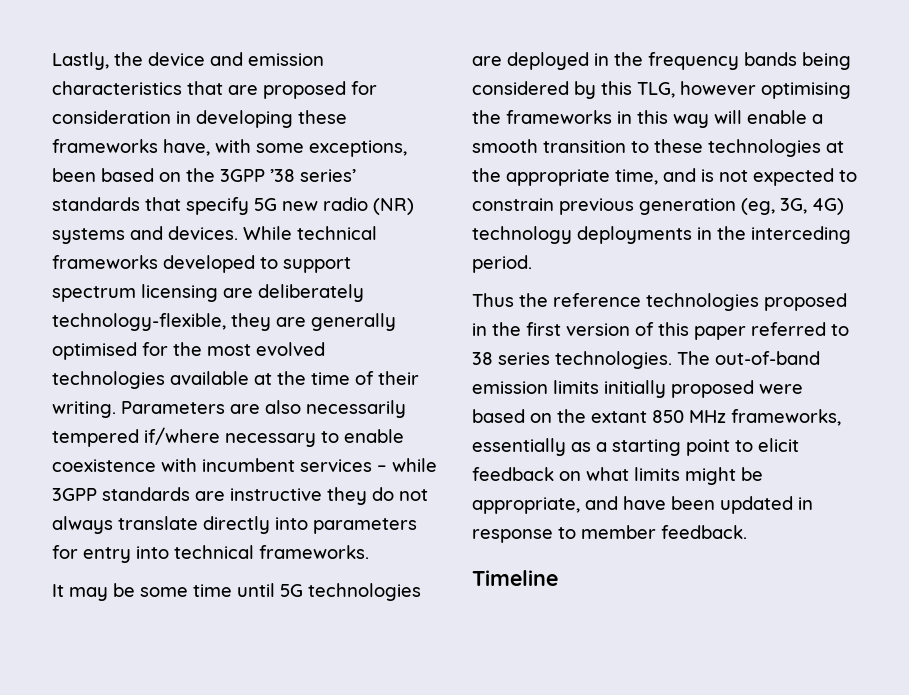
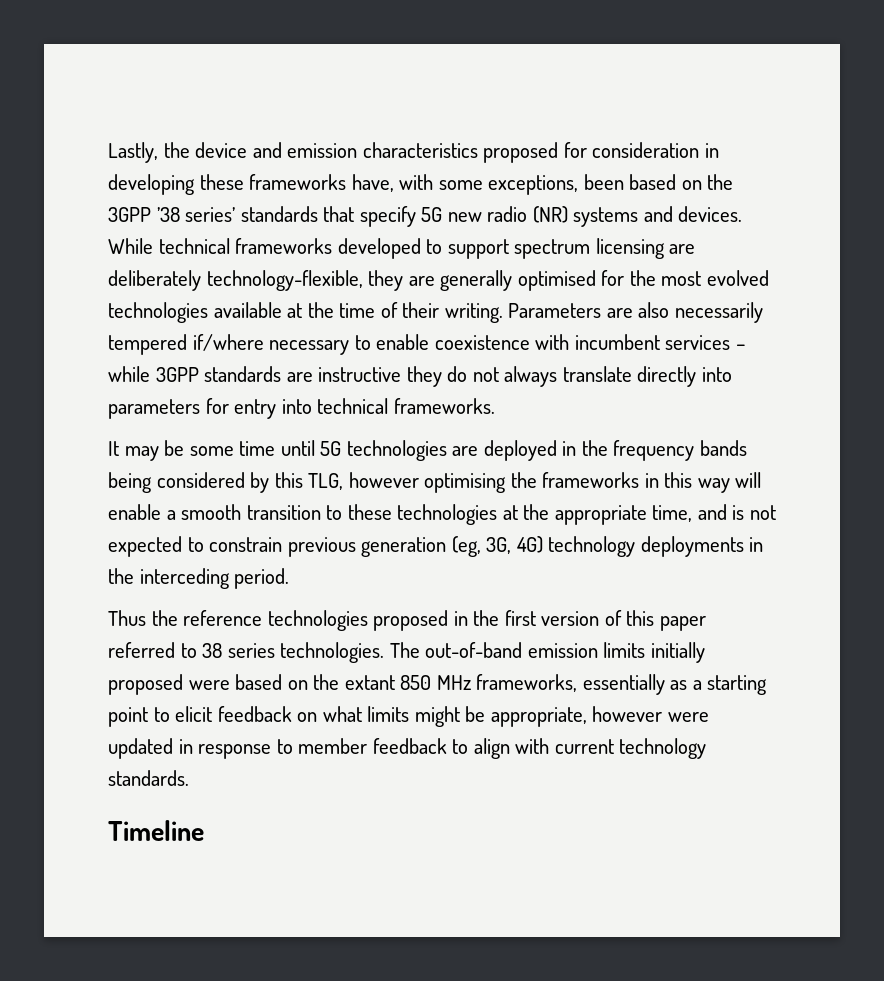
[187,81,258,95] that are -> (478, 150) none
[585,496,715,510] and have been -> [592,706,709,722] however were
[661,525,747,539] feedback. -> [372,738,707,759] [108,770,189,786] feedback to align with current technology standards.

